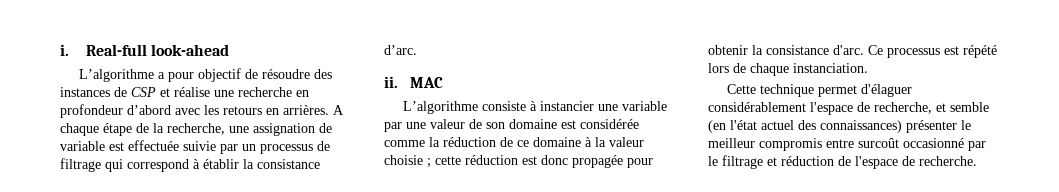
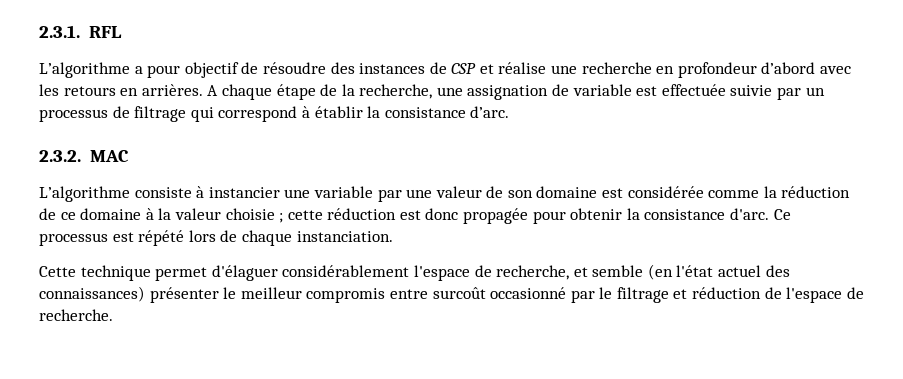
[60,44,229,56] i. Real-full look-ahead -> [39,25,122,38] 2.3.1. RFL
[384,76,398,88] ii. -> [39,150,81,162] 2.3.2.

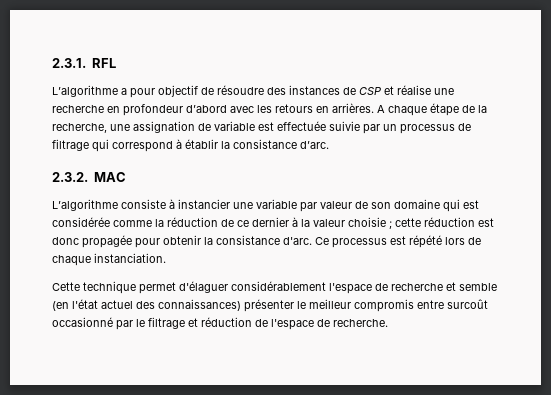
[406,189,433,198] une -> (317, 207) none
(598, 192) none -> [443,199,460,212] qui
[80,208,142,220] domaine -> [252,217,289,227] dernier
[496,265,570,280] recherche, -> [391,283,443,291] recherche

